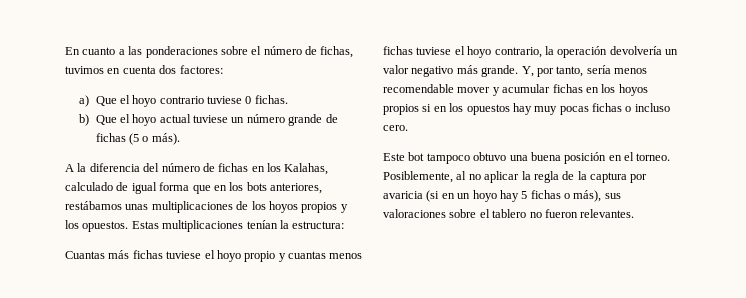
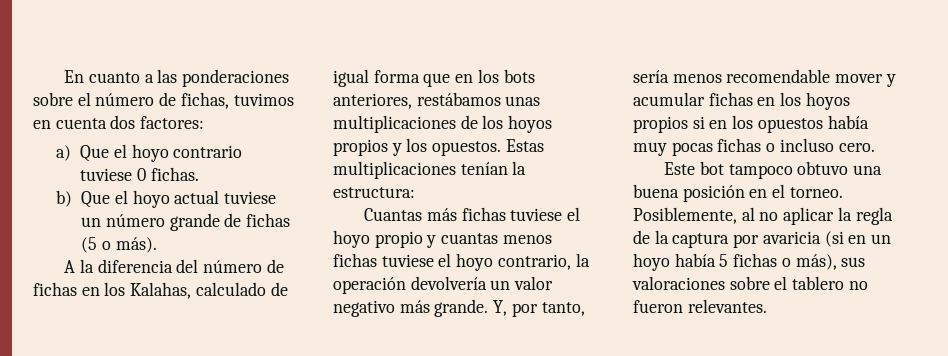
[512,103,532,115] hay -> [827,115,869,129] había
[499,190,519,202] hay -> [674,253,716,267] había

